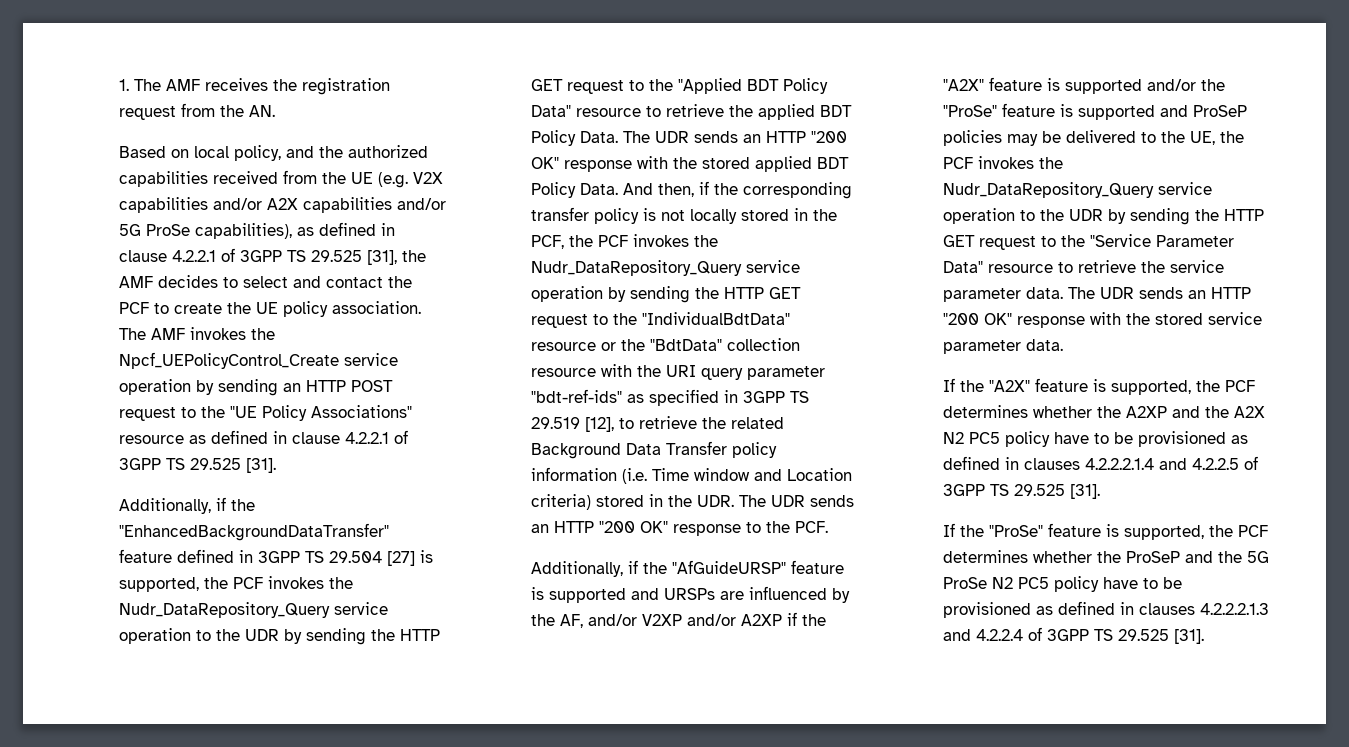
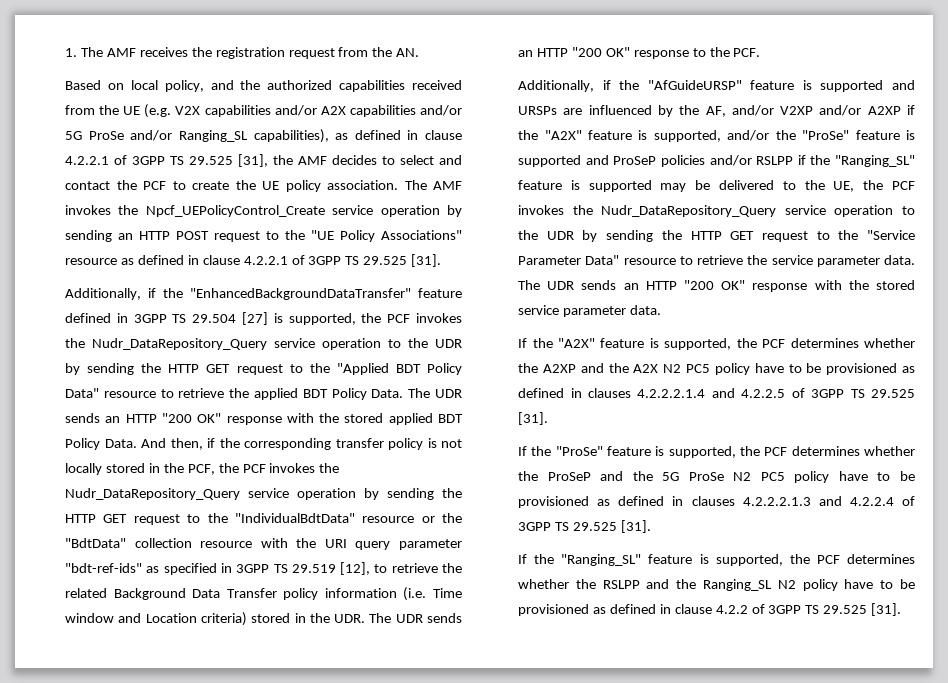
(190, 230) none -> [130,130,248,142] and/or Ranging_SL
[1064,79,1142,94] supported -> [653,130,721,142] supported,
(1002, 138) none -> [709,155,916,167] [518,180,652,192] and/or RSLPP if the "Ranging_SL" feature is supported
(1204, 636) none -> [518,554,915,566] [518,579,915,591] [518,603,902,616] // If the "Ranging_SL" feature is supported, the PCF determines whether the RSLPP and the Ranging_SL N2 policy have to be provisioned as defined in clause 4.2.2 of 3GPP TS 29.525 [31].

